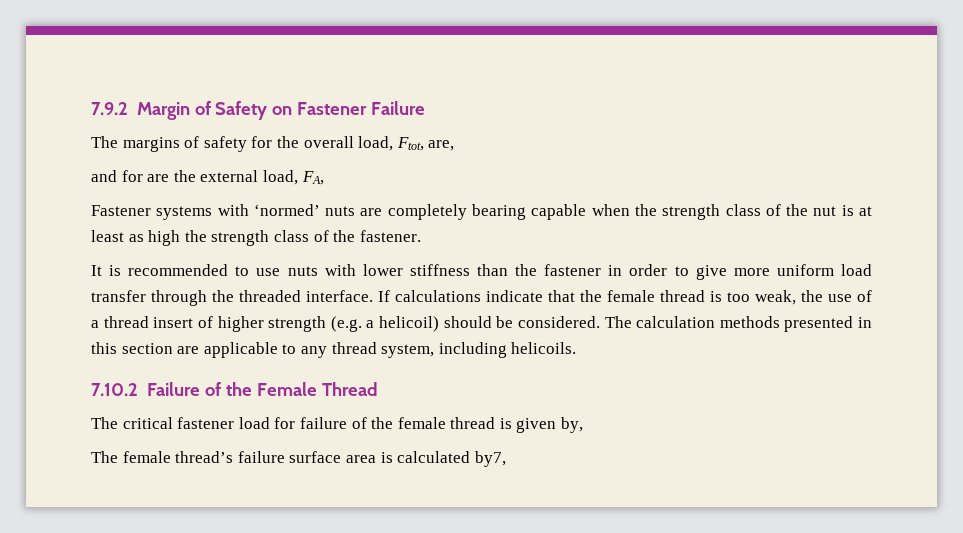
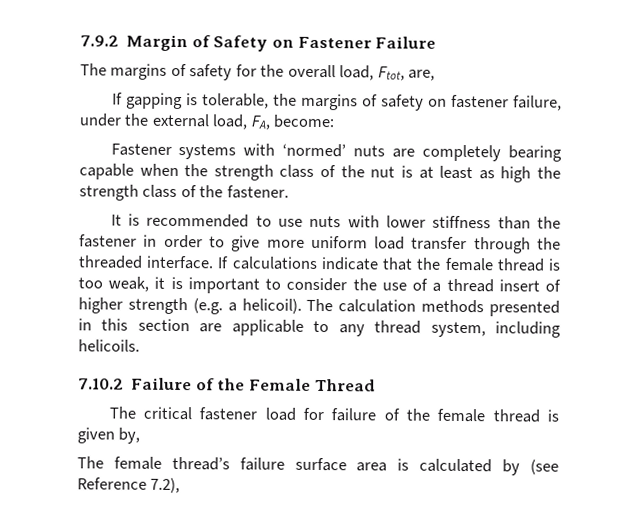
[91,170,170,182] and for are -> [111,92,563,111] [79,113,122,127] If gapping is tolerable, the margins of safety on fastener failure, under
(324, 178) none -> [273,114,336,129] become:
(796, 297) none -> [154,276,348,294] it is important to consider
[379,316,600,332] helicoil) should be considered. -> [241,298,302,314] helicoil).
[474,451,506,467] by7, -> [502,459,560,476] [77,477,181,494] by (see Reference 7.2),

